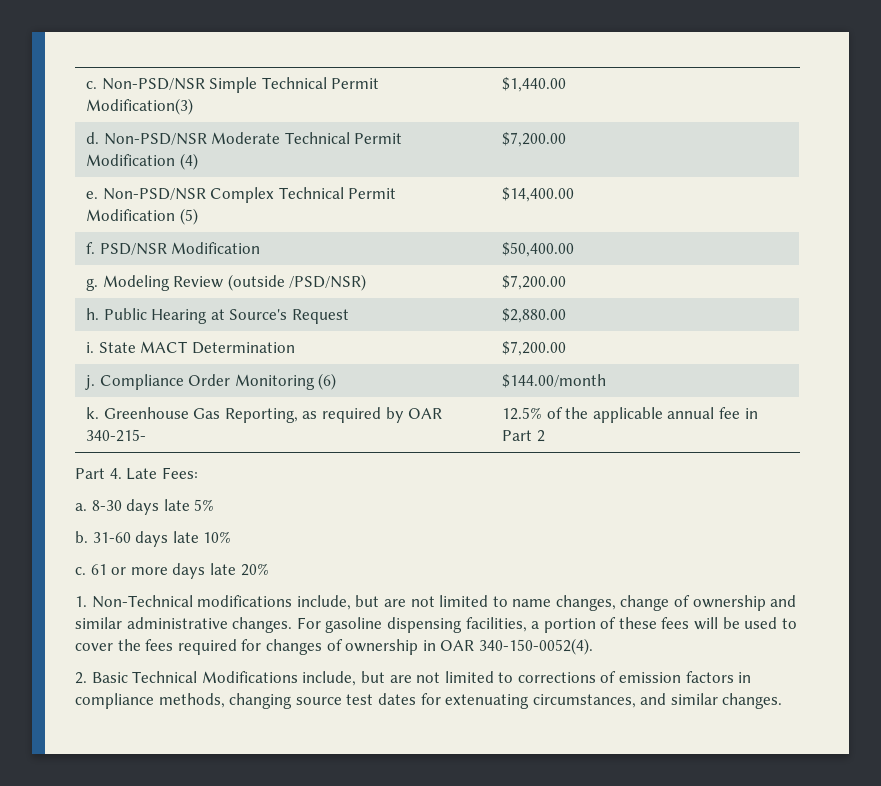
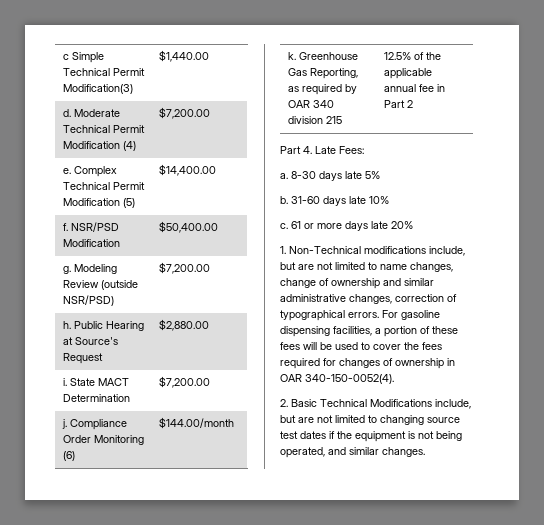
[86,78,205,90] c. Non-PSD/NSR -> [62,54,69,60] c
[103,133,207,145] Non-PSD/NSR -> (71, 113) none
[102,188,206,200] Non-PSD/NSR -> (71, 171) none
[99,243,167,255] PSD/NSR -> [70,222,119,232] NSR/PSD
[289,274,367,291] /PSD/NSR) -> [62,295,114,306] NSR/PSD)
[86,429,147,442] 340-215- -> [312,100,334,108] [287,116,342,124] 340 division 215
[232,617,293,633] changes. -> [349,294,457,304] [280,310,379,321] changes, correction of typographical errors.
[517,671,752,683] [75,693,636,709] corrections of emission factors in compliance methods, changing source test dates for extenuating circumstances, -> [380,415,460,425] [280,431,462,442] [280,447,325,458] changing source test dates if the equipment is not being operated,

